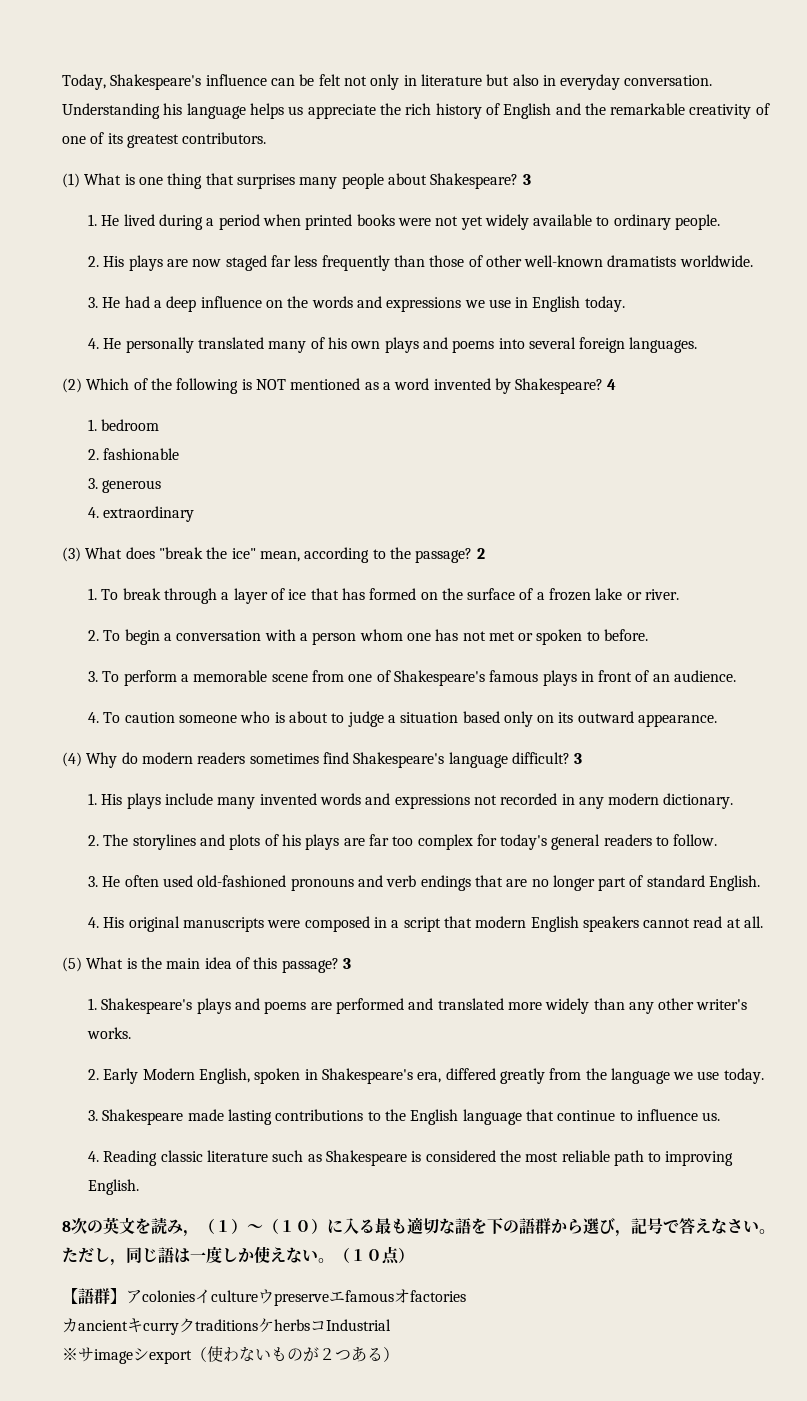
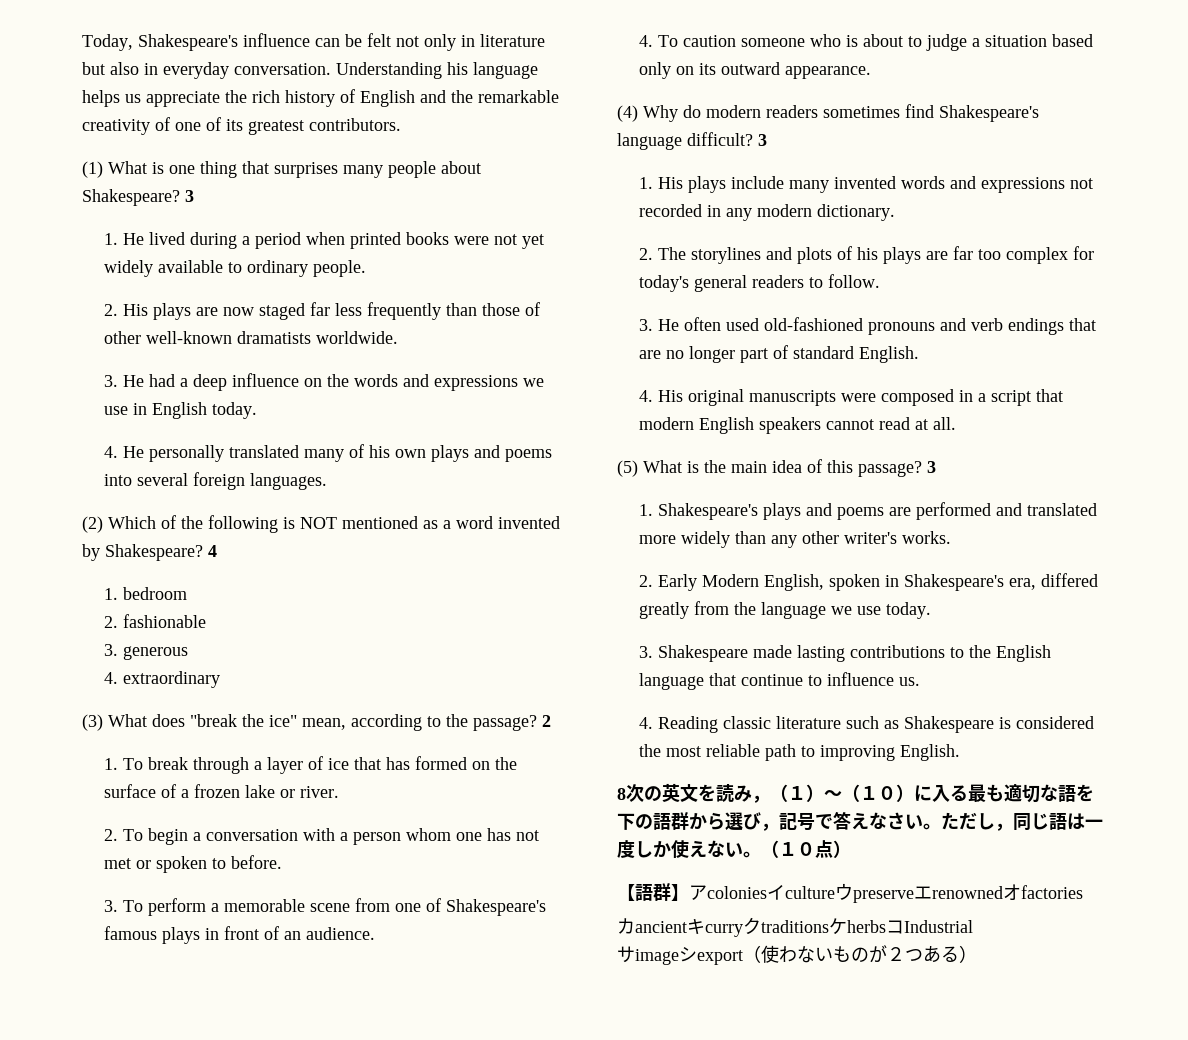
[345,1290,394,1302] famous -> [932,886,1003,899] renowned
[62,1348,78,1360] ※ -> (973, 926) none

